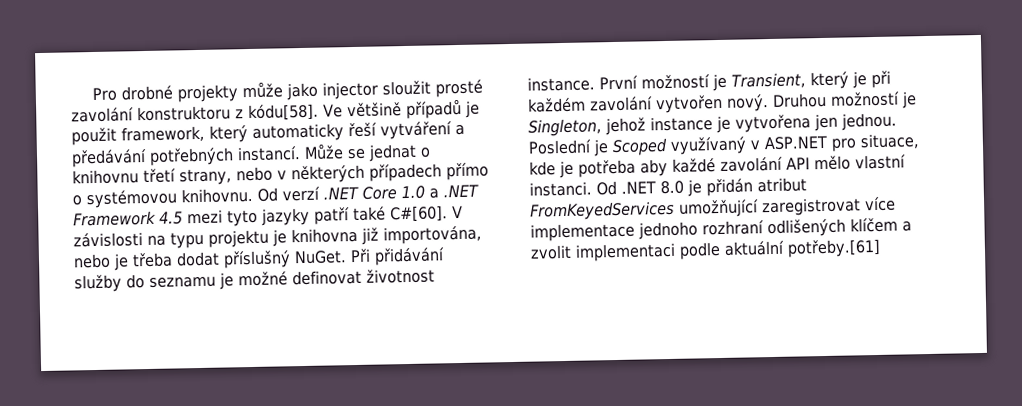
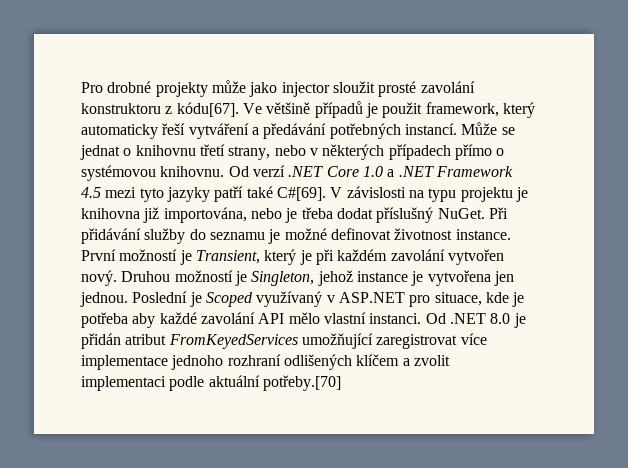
[248,103,319,122] kódu[58]. -> [176,102,239,117] kódu[67].
[390,205,448,223] C#[60]. -> [276,187,326,201] C#[69].
[787,238,881,258] potřeby.[61] -> [262,375,341,391] potřeby.[70]

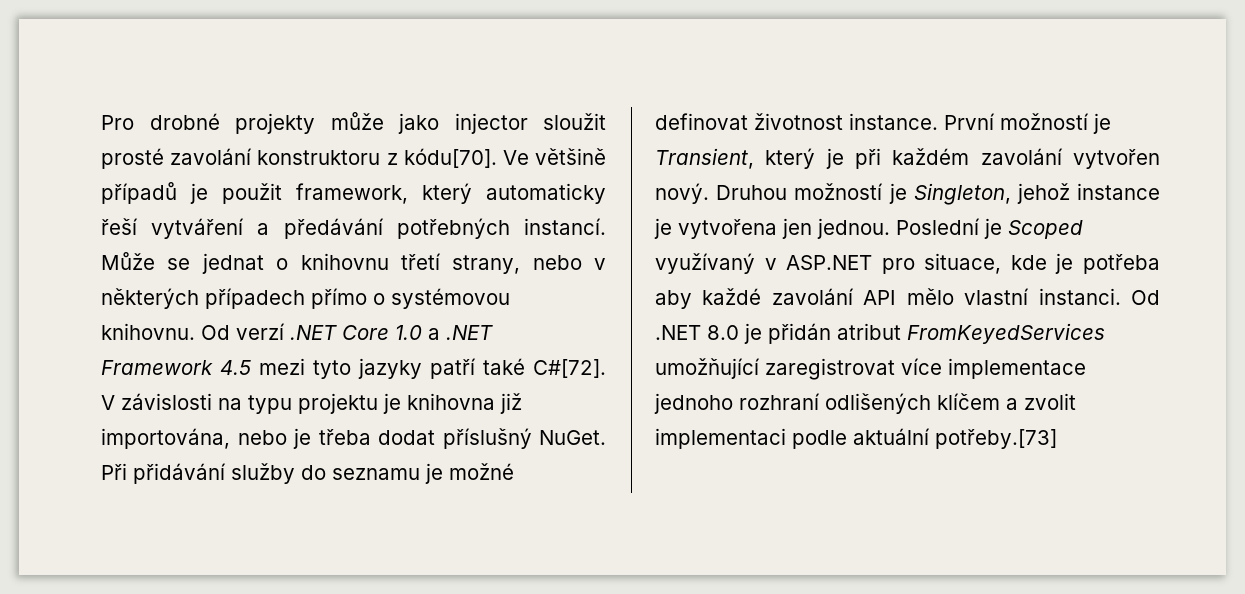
[176,102,239,117] kódu[67]. -> [403,148,497,168] kódu[70].
[276,187,326,201] C#[69]. -> [533,359,606,378] C#[72].
[262,375,341,391] potřeby.[70] -> [935,429,1057,449] potřeby.[73]

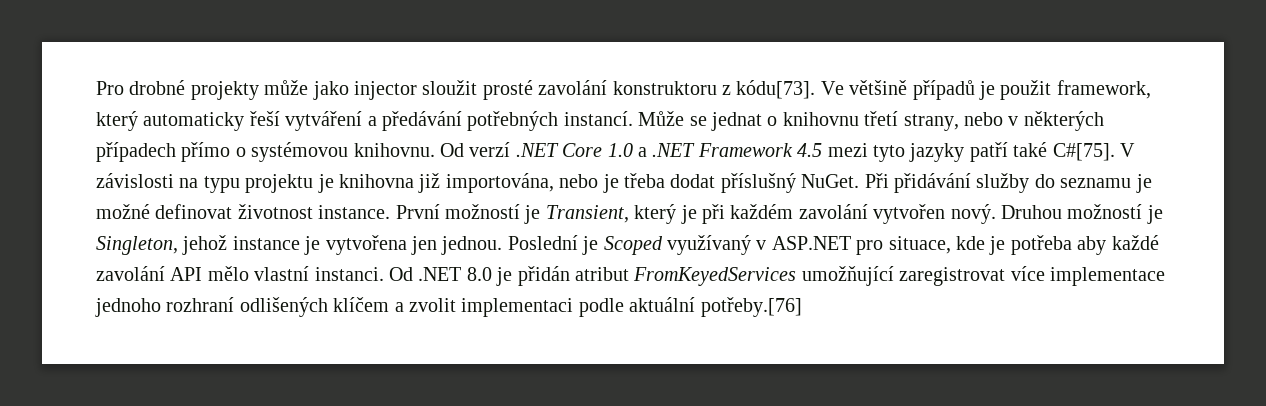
[403,148,497,168] kódu[70]. -> [736,80,816,99] kódu[73].
[533,359,606,378] C#[72]. -> [1052,143,1115,161] C#[75].
[935,429,1057,449] potřeby.[73] -> [700,297,802,317] potřeby.[76]

